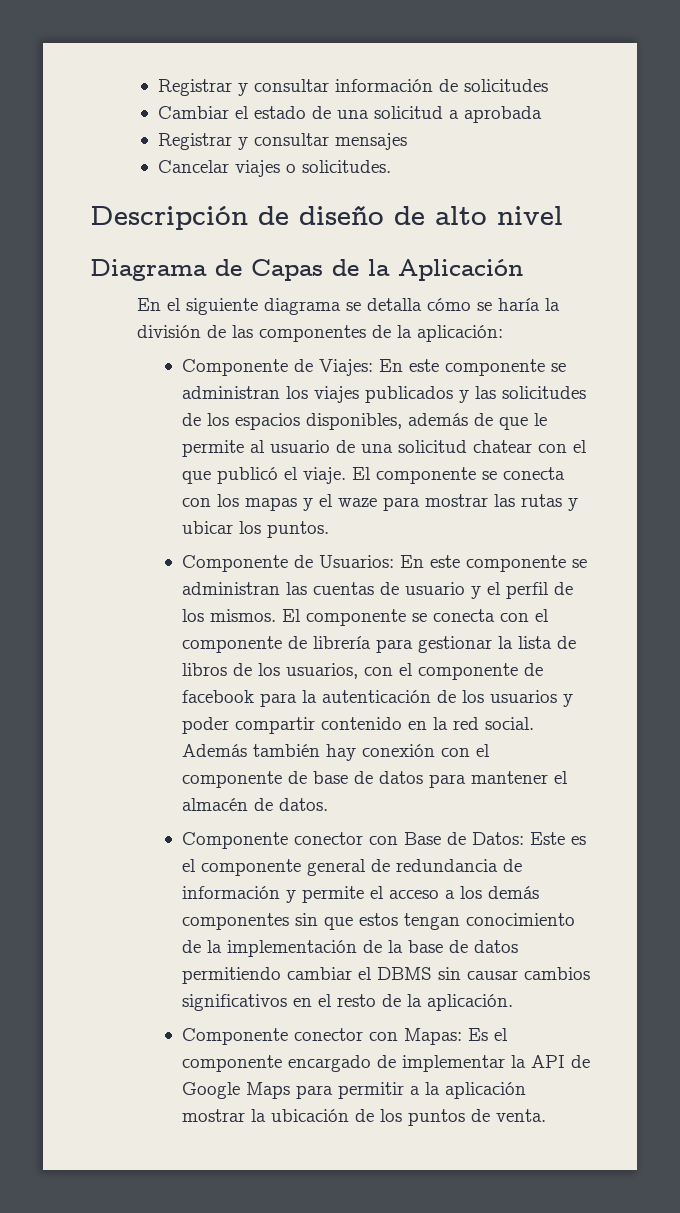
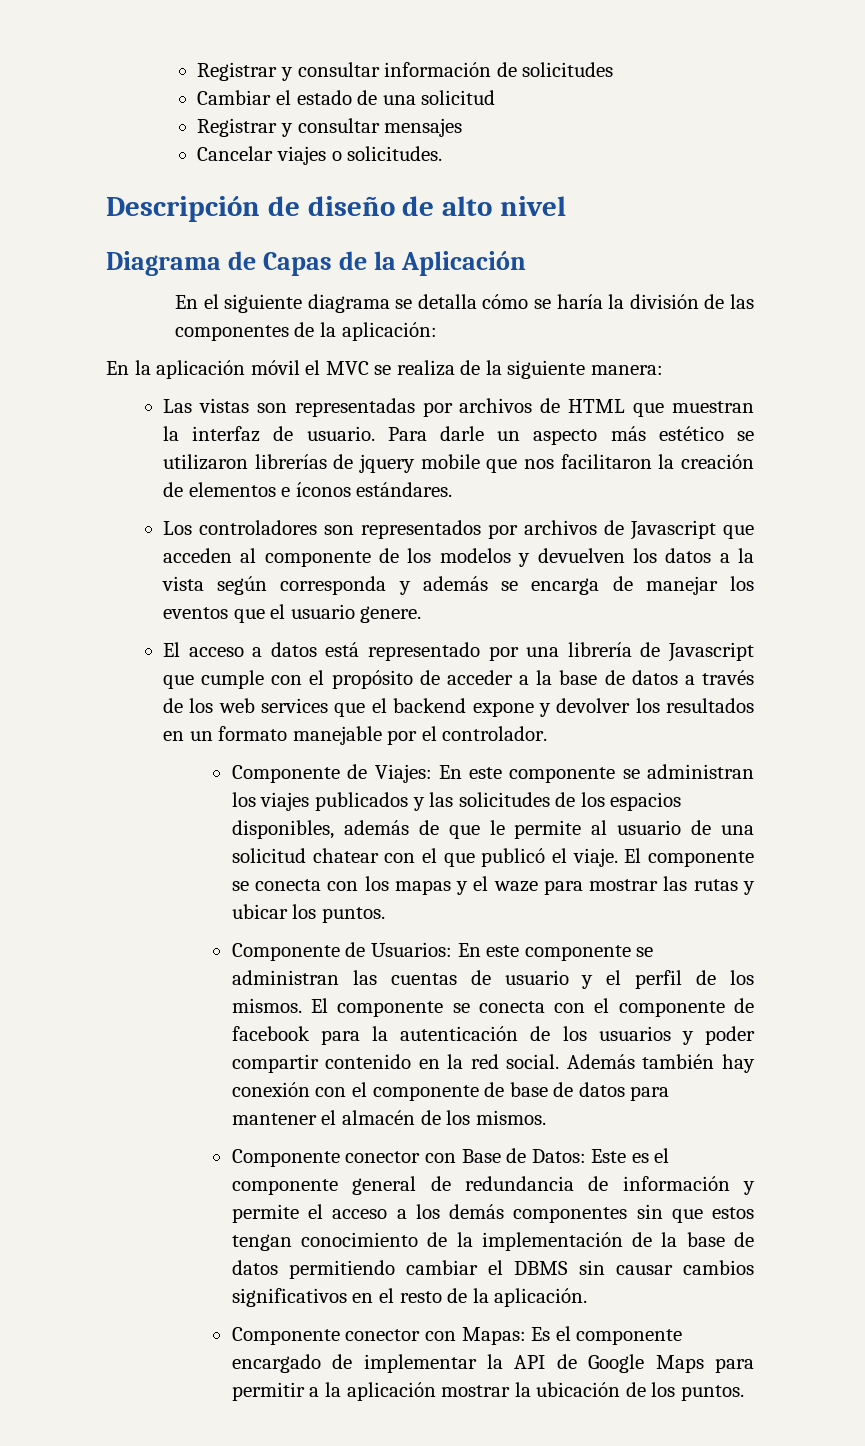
[449,106,543,123] a aprobada -> (496, 97) none
(504, 333) none -> [106,360,663,379] [163,398,755,417] [163,426,754,445] [163,454,754,473] [163,482,453,497] [163,520,754,540] [163,548,755,567] [162,576,754,595] [163,604,422,623] [163,642,754,662] [163,670,755,689] [163,698,754,717] [163,726,548,745] // En la aplicación móvil el MVC se realiza de la siguiente manera: // Las vistas son representadas por archivos de HTML que muestran la interfaz de usuario. Para darle un aspecto más estético se utilizaron librerías de jquery mobile que nos facilitaron la creación de elementos e íconos estándares. // Los controladores son representados por archivos de Javascript que acceden al componente de los modelos y devuelven los datos a la vista según corresponda y además se encarga de manejar los eventos que el usuario genere. // El acceso a datos está representado por una librería de Javascript que cumple con el propósito de acceder a la base de datos a través de los web services que el backend expone y devolver los resultados en un formato manejable por el controlador.
[312,636,576,653] [181,663,543,680] librería para gestionar la lista de libros de los usuarios, con el componente de -> (754, 1005) none
[278,798,328,811] datos. -> [446,1110,546,1125] los mismos.
[407,1109,546,1126] puntos de venta. -> [680,1385,744,1401] puntos.

